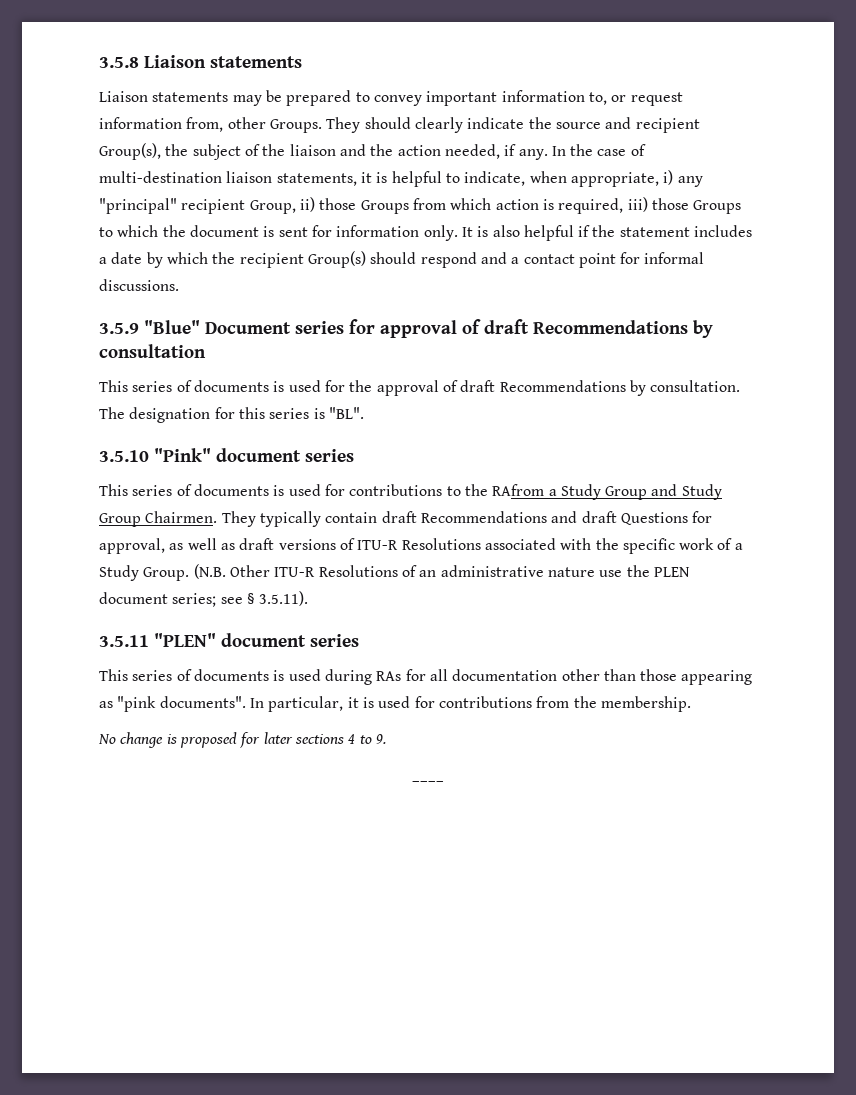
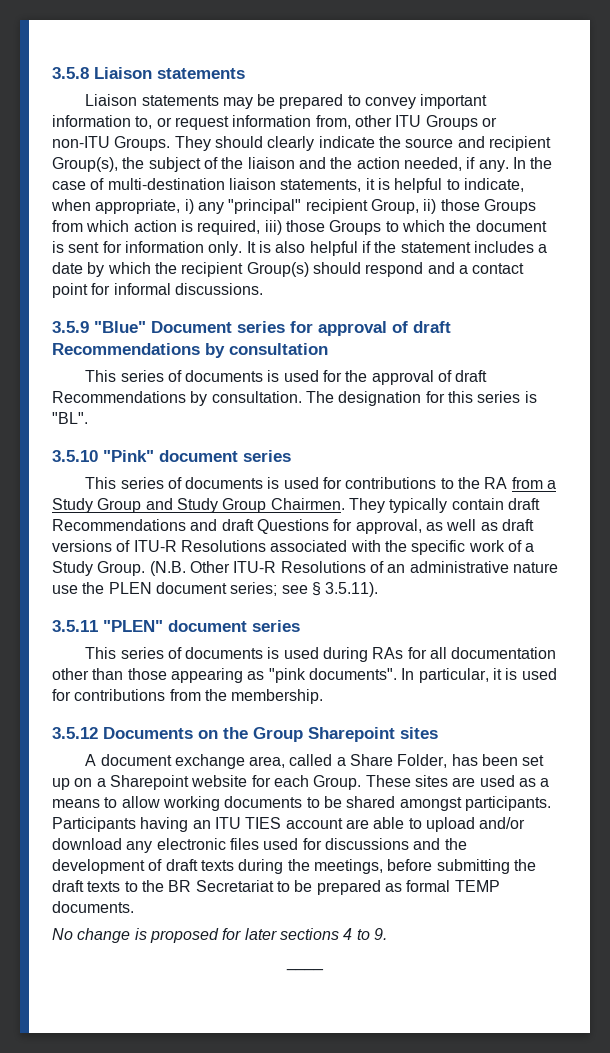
(266, 123) none -> [395,115,497,130] [52,136,110,148] ITU Groups or non-ITU
[492,484,545,496] RAfrom -> [484,477,543,489] RA from
(691, 704) none -> [52,727,438,742] [85,754,545,769] [52,775,550,790] [52,796,551,811] [52,817,526,832] [52,838,467,853] [52,859,536,874] [52,880,500,895] [52,901,134,913] // 3.5.12 Documents on the Group Sharepoint sites // A document exchange area, called a Share Folder, has been set up on a Sharepoint website for each Group. These sites are used as a means to allow working documents to be shared amongst participants. Participants having an ITU TIES account are able to upload and/or download any electronic files used for discussions and the development of draft texts during the meetings, before submitting the draft texts to the BR Secretariat to be prepared as formal TEMP documents.

